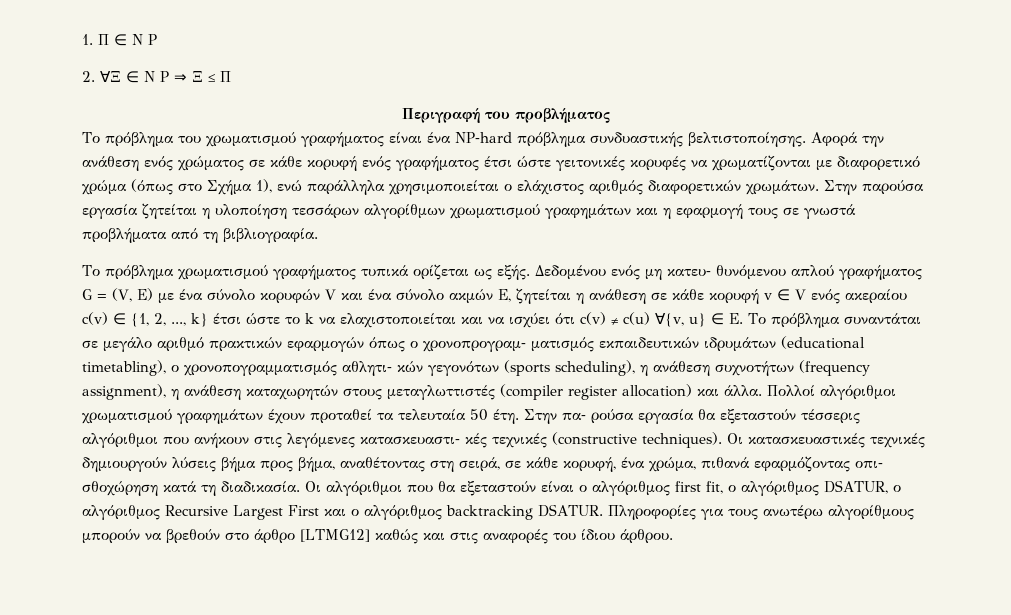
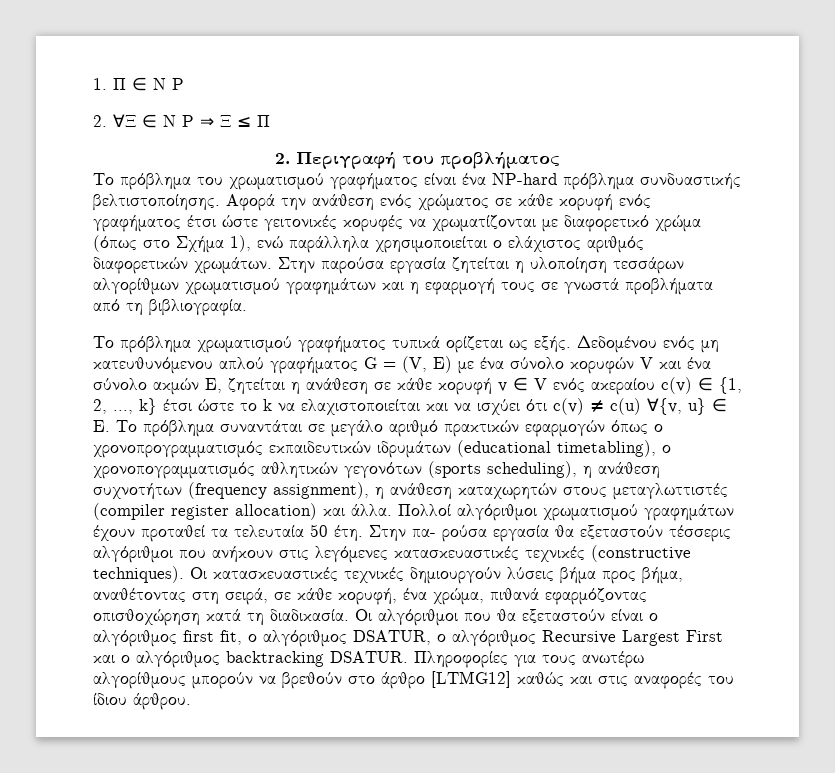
(231, 76) none -> [275,153,290,164] 2.
[667,265,786,279] κατευ‐ θυνόμενου -> [93,357,213,374] κατευθυνόμενου
[423,337,594,352] χρονοπρογραμ‐ ματισμός -> [93,441,263,458] χρονοπρογραμματισμός
[342,361,423,376] αθλητι‐ κών -> [261,462,338,479] αθλητικών
[360,433,487,448] κατασκευαστι‐ κές -> [394,546,519,560] κατασκευαστικές
[855,461,883,468] [82,481,158,496] οπι‐ σθοχώρηση -> [93,609,200,626] οπισθοχώρηση

